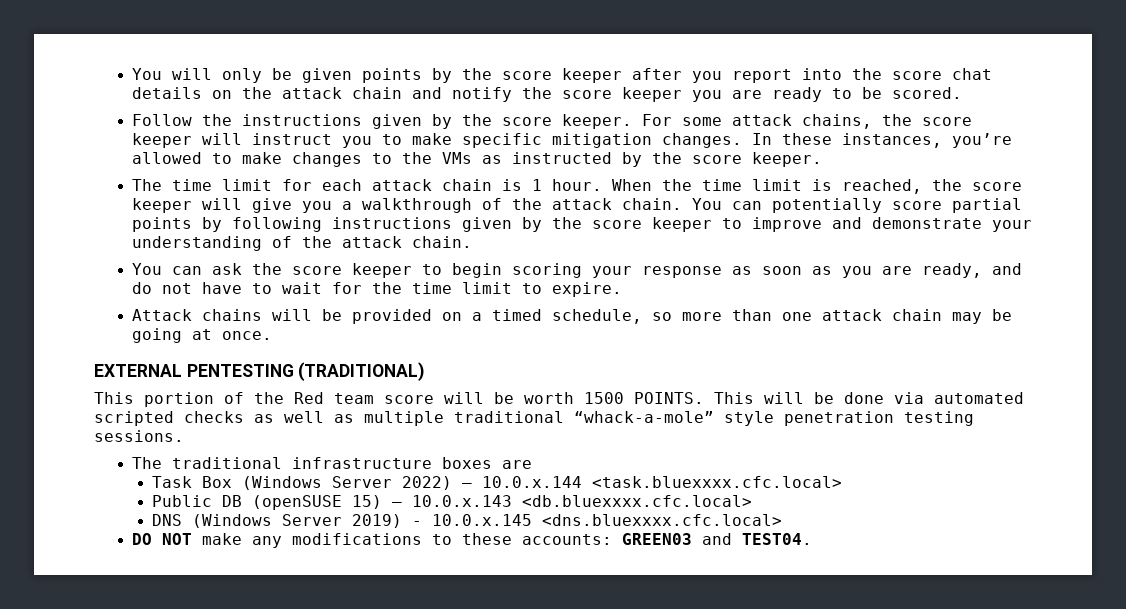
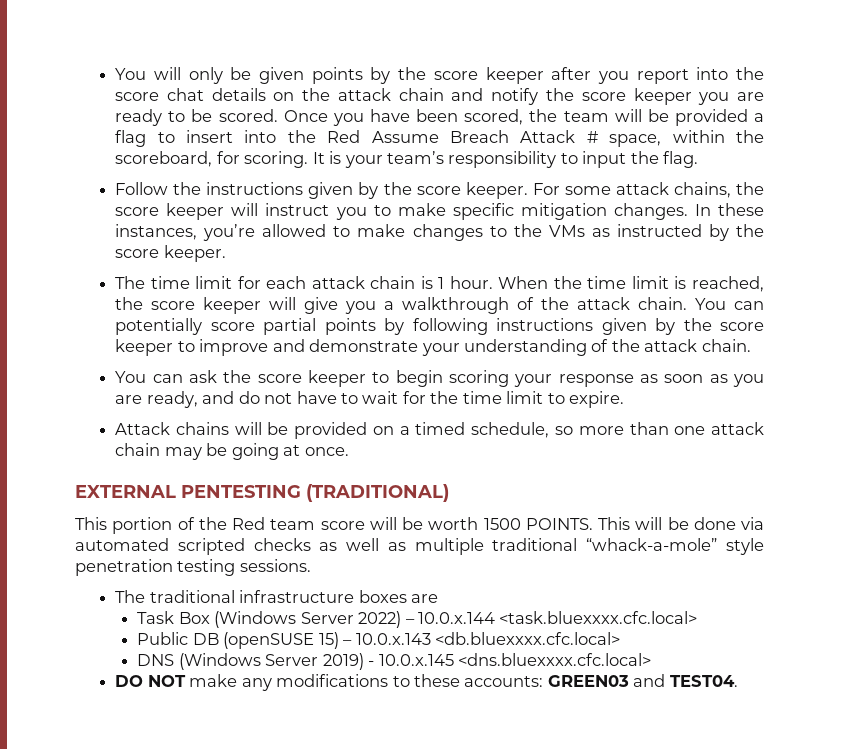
(962, 93) none -> [283,109,765,126] [115,130,764,147] [115,151,699,168] Once you have been scored, the team will be provided a flag to insert into the Red Assume Breach Attack # space, within the scoreboard, for scoring. It is your team’s responsibility to input the flag.

